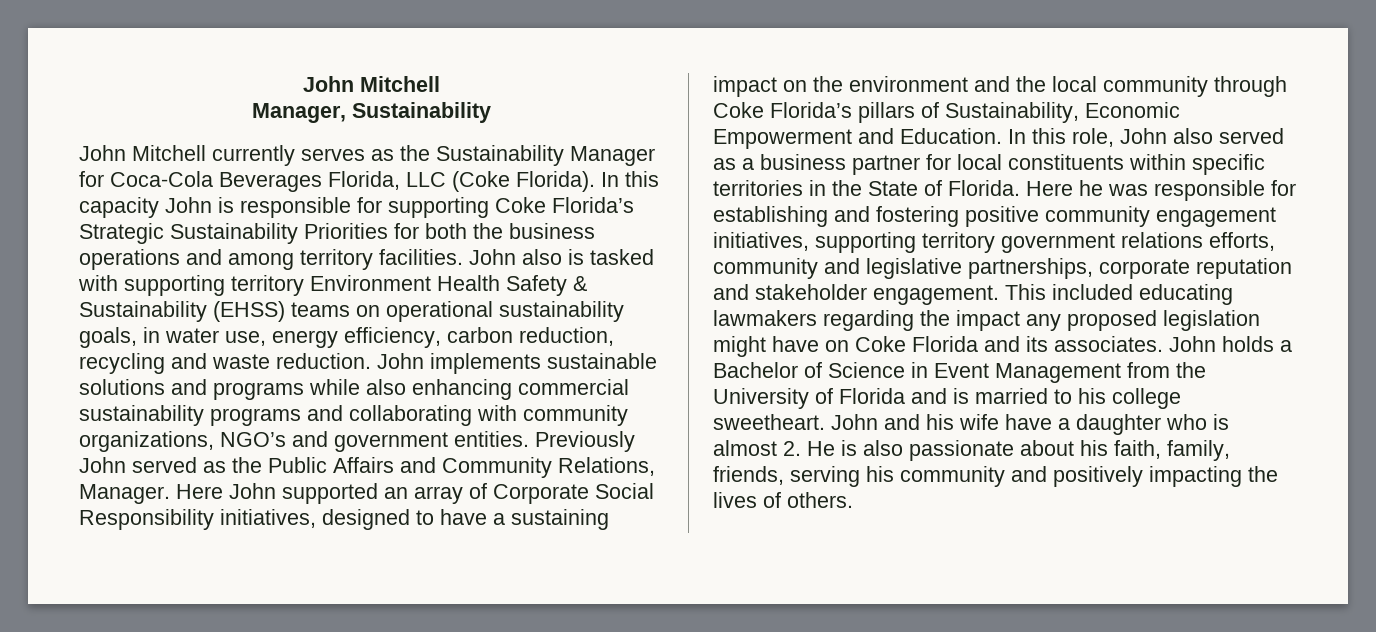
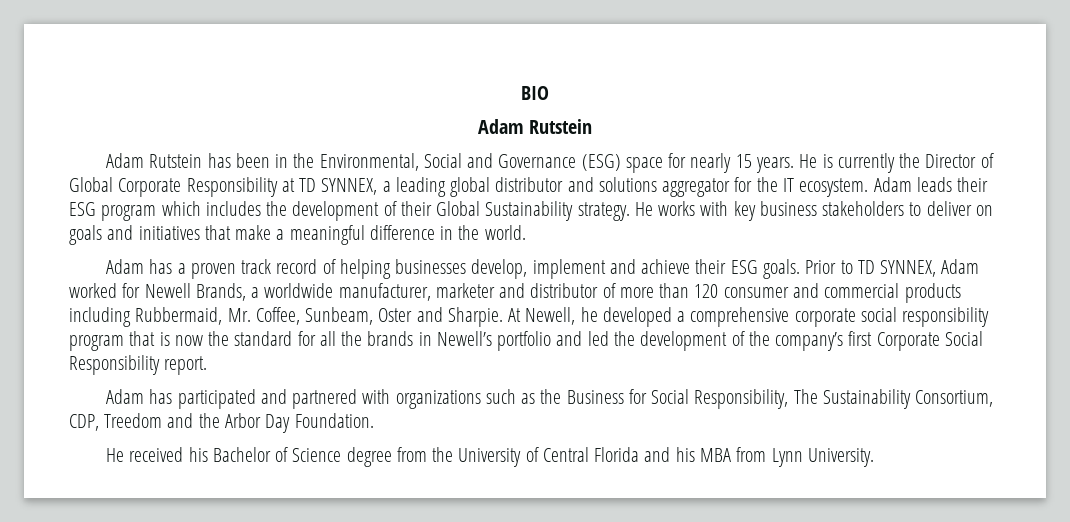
[302,76,440,92] [251,102,491,123] [79,145,655,166] [79,171,659,192] [79,197,634,218] [79,223,595,244] [79,249,654,270] [78,275,587,296] [79,301,624,322] [79,327,614,348] [79,353,657,374] [79,379,629,400] [79,405,628,426] [79,431,635,452] [79,457,655,478] [79,483,654,504] [79,509,609,530] [713,76,1287,97] [713,102,1180,123] [713,128,1284,149] [713,154,1265,175] [713,180,1296,201] [713,206,1276,227] [713,232,1275,253] [713,258,1292,279] [713,284,1233,305] [713,310,1260,331] [713,336,1292,357] [713,362,1121,383] John Mitchell // Manager, Sustainability // John Mitchell currently serves as the Sustainability Manager for Coca-Cola Beverages Florida, LLC (Coke Florida). In this capacity John is responsible for supporting Coke Florida’s Strategic Sustainability Priorities for both the business operations and among territory facilities. John also is tasked with supporting territory Environment Health Safety & Sustainability (EHSS) teams on operational sustainability goals, in water use, energy efficiency, carbon reduction, recycling and waste reduction. John implements sustainable solutions and programs while also enhancing commercial sustainability programs and collaborating with community organizations, NGO’s and government entities. Previously John served as the Public Affairs and Community Relations, Manager. Here John supported an array of Corporate Social Responsibility initiatives, designed to have a sustaining impact on the environment and the local community through Coke Florida’s pillars of Sustainability, Economic Empowerment and Education. In this role, John also served as a business partner for local constituents within specific territories in the State of Florida. Here he was responsible for establishing and fostering positive community engagement initiatives, supporting territory government relations efforts, community and legislative partnerships, corporate reputation and stakeholder engagement. This included educating lawmakers regarding the impact any proposed legislation might have on Coke Florida and its associates. John holds a Bachelor of Science in Event Management -> [521,86,549,100] [477,119,593,134] [106,153,994,173] [69,177,989,197] [69,201,994,221] [69,225,526,245] [106,259,980,279] [69,283,961,303] [69,307,990,327] [69,331,983,351] [69,355,208,375] [106,389,994,409] [69,413,374,433] [106,447,392,467] BIO // Adam Rutstein // Adam Rutstein has been in the Environmental, Social and Governance (ESG) space for nearly 15 years. He is currently the Director of Global Corporate Responsibility at TD SYNNEX, a leading global distributor and solutions aggregator for the IT ecosystem. Adam leads their ESG program which includes the development of their Global Sustainability strategy. He works with key business stakeholders to deliver on goals and initiatives that make a meaningful difference in the world. // Adam has a proven track record of helping businesses develop, implement and achieve their ESG goals. Prior to TD SYNNEX, Adam worked for Newell Brands, a worldwide manufacturer, marketer and distributor of more than 120 consumer and commercial products including Rubbermaid, Mr. Coffee, Sunbeam, Oster and Sharpie. At Newell, he developed a comprehensive corporate social responsibility program that is now the standard for all the brands in Newell’s portfolio and led the development of the company’s first Corporate Social Responsibility report. // Adam has participated and partnered with organizations such as the Business for Social Responsibility, The Sustainability Consortium, CDP, Treedom and the Arbor Day Foundation. // He received his Bachelor of Science degree
[839,388,1181,409] [713,414,1229,435] [713,440,1230,461] [713,466,1278,487] [713,492,853,508] Florida and is married to his college sweetheart. John and his wife have a daughter who is almost 2. He is also passionate about his faith, family, friends, serving his community and positively impacting the lives of others. -> [542,447,874,467] Central Florida and his MBA from Lynn University.

